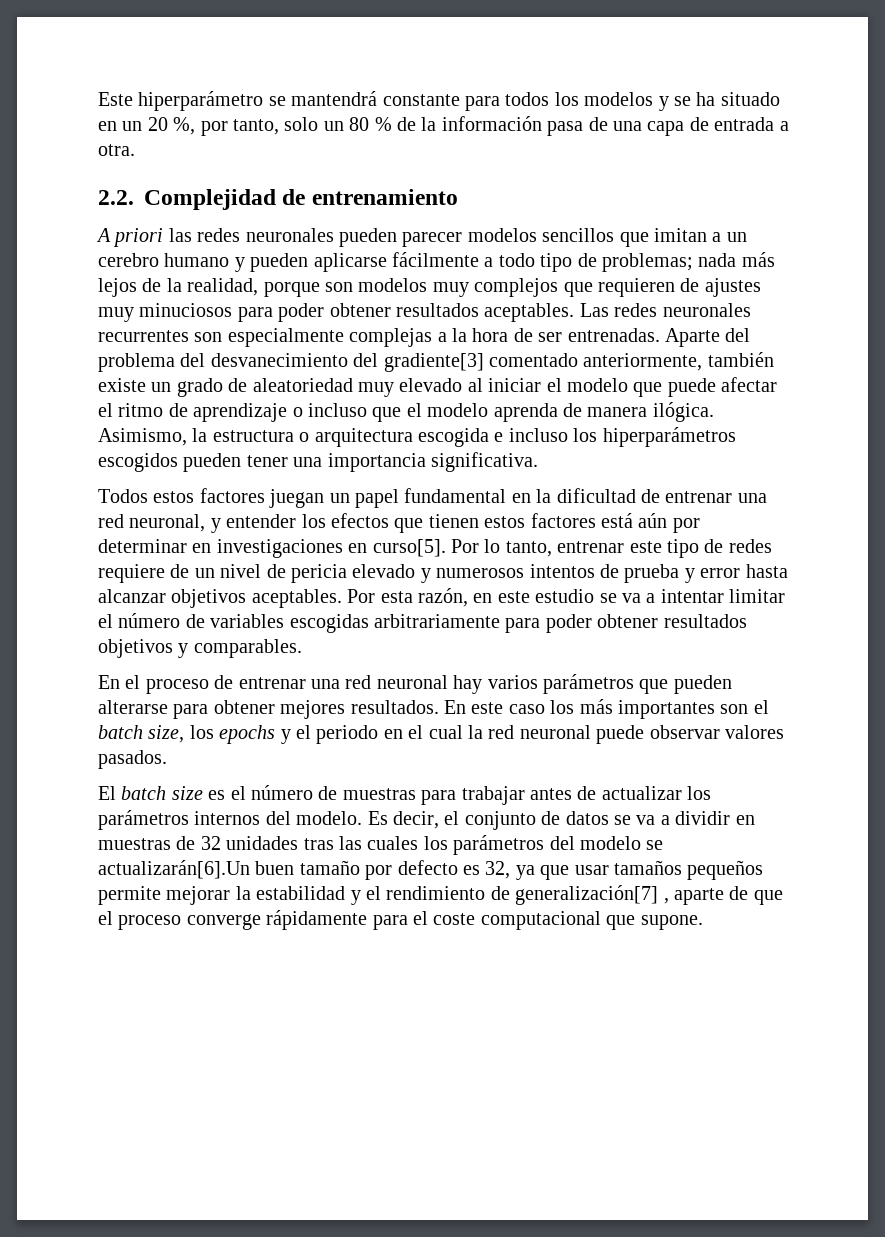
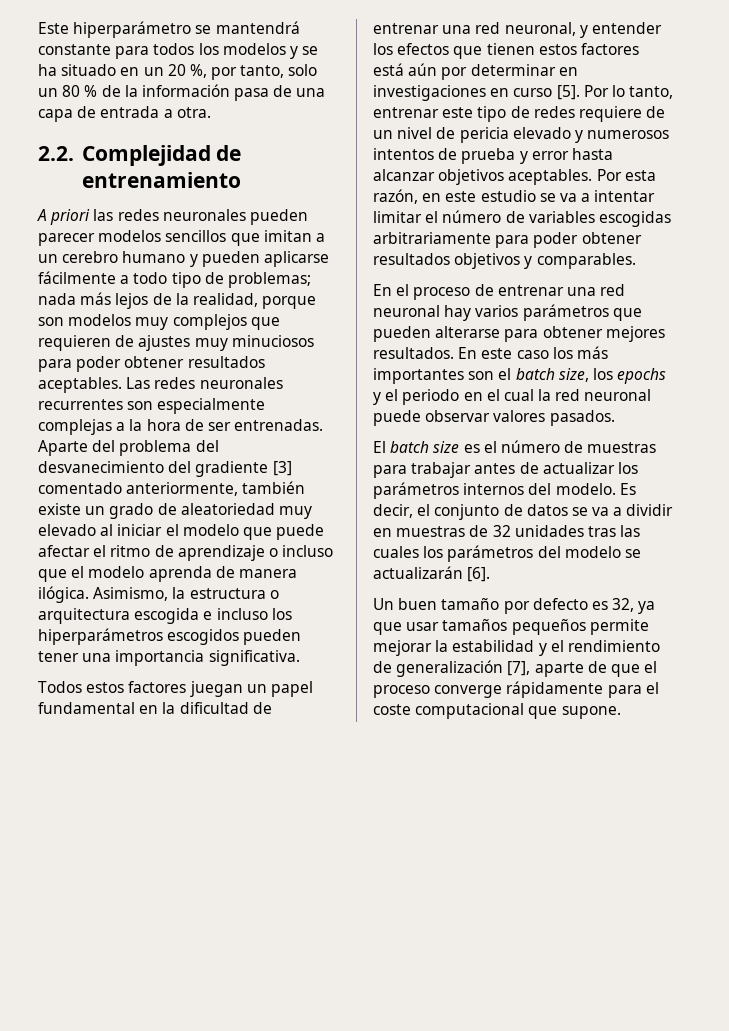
[383,353,484,372] gradiente[3] -> [195,461,292,477] gradiente [3]
[372,539,446,557] curso[5]. -> [513,85,580,100] curso [5].
[98,860,250,879] actualizarán[6].Un -> [373,566,491,582] [373,598,394,610] actualizarán [6]. // Un
[515,885,669,905] generalización[7] , -> [396,660,531,677] generalización [7],

